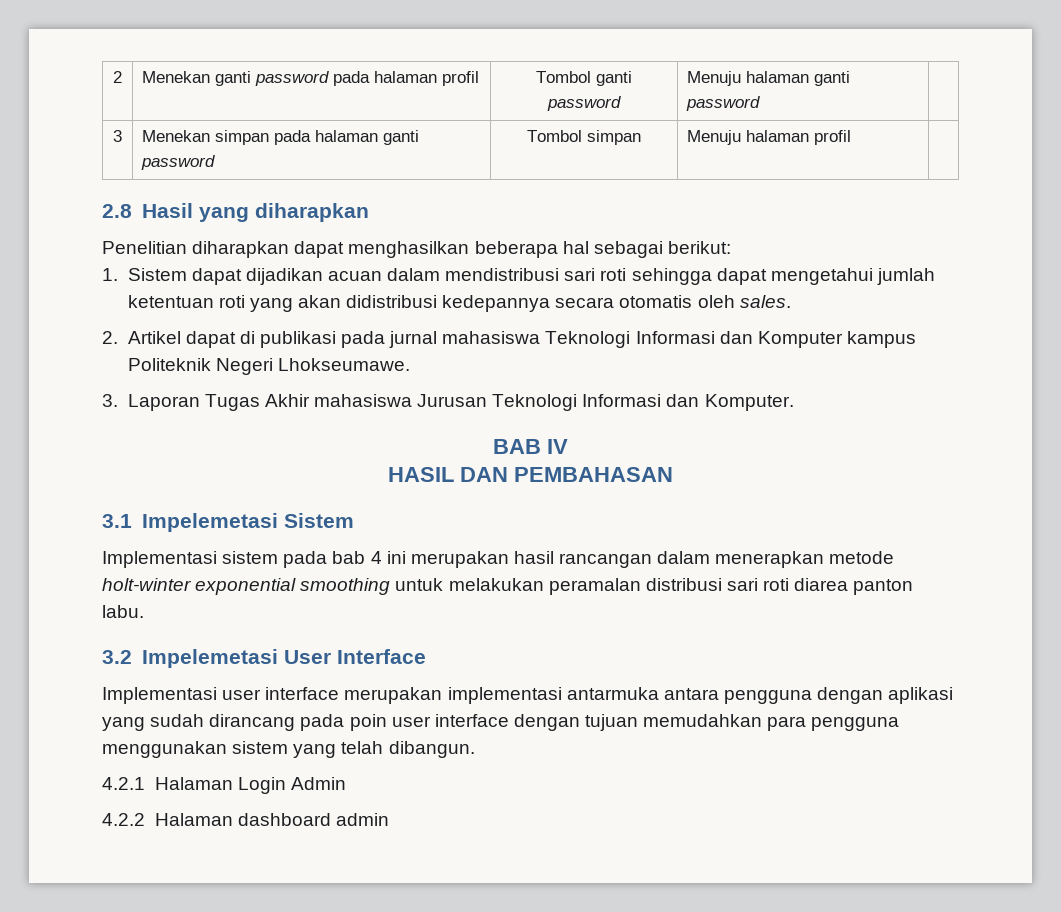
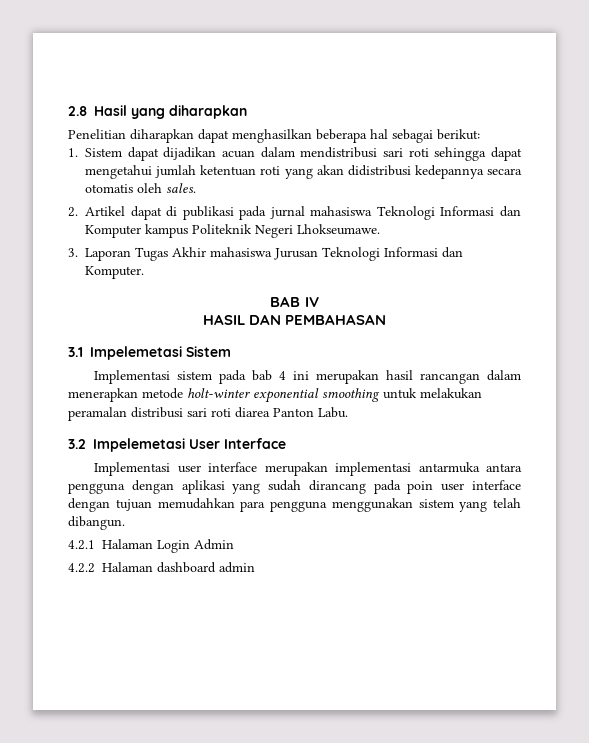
[113,71,122,83] [142,71,480,86] [536,71,632,86] [547,96,621,111] [687,71,851,86] [686,96,761,111] [113,130,122,142] [142,130,420,145] [141,155,216,170] [527,130,641,145] [687,130,852,145] 2 | Menekan ganti password pada halaman profil | Tombol ganti password | Menuju halaman ganti password | // 3 | Menekan simpan pada halaman ganti password | Tombol simpan | Menuju halaman profil | // -> (68, 111) none
[853,579,914,595] [102,605,144,618] panton labu. -> [273,407,348,418] Panton Labu.

